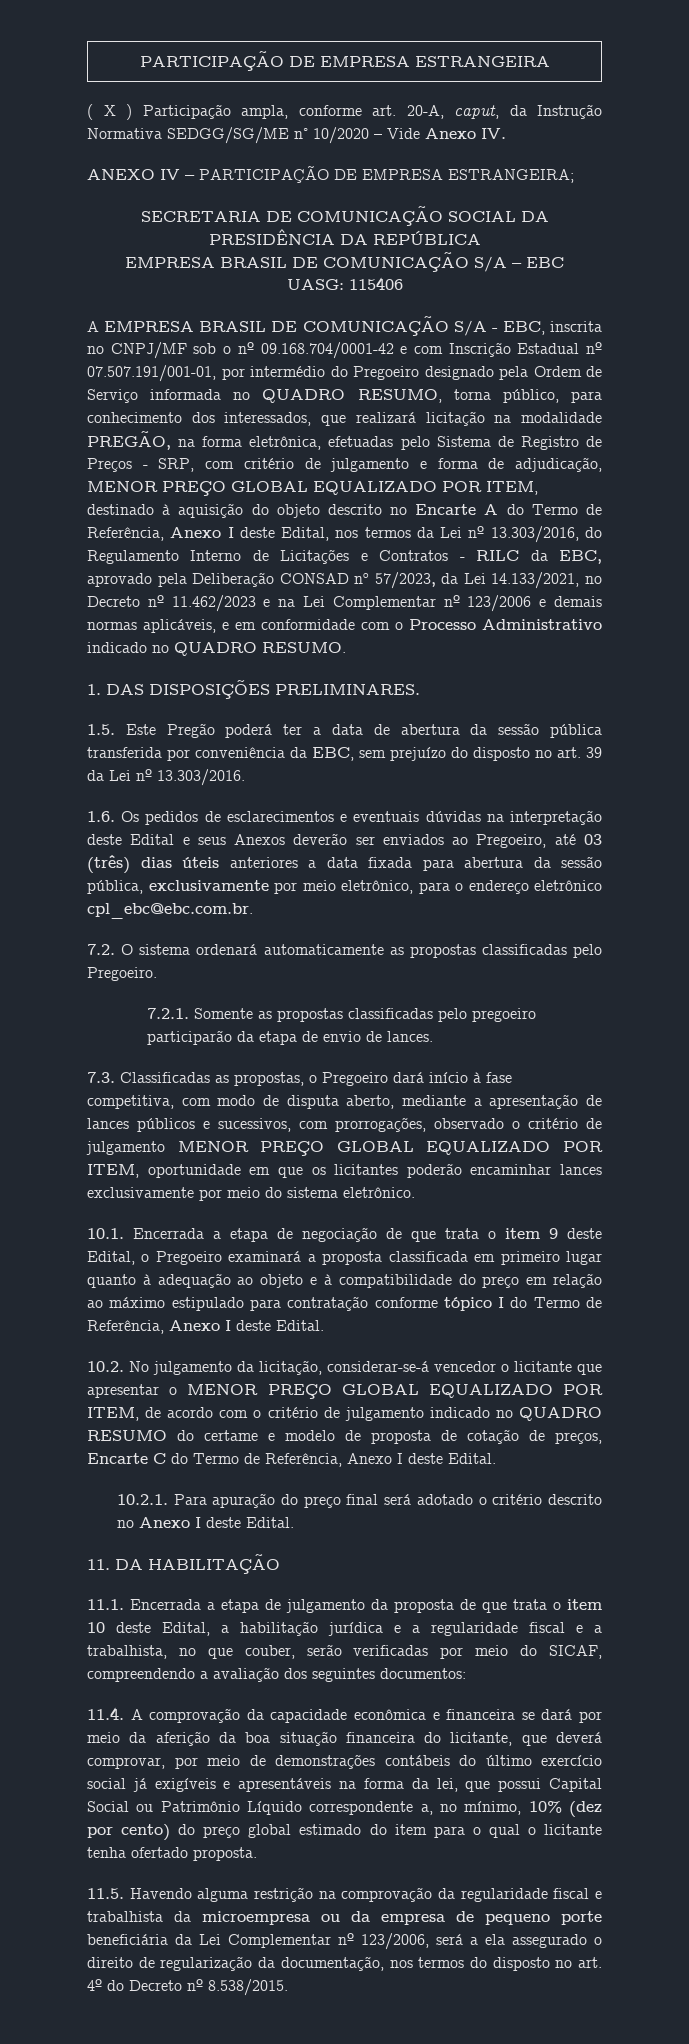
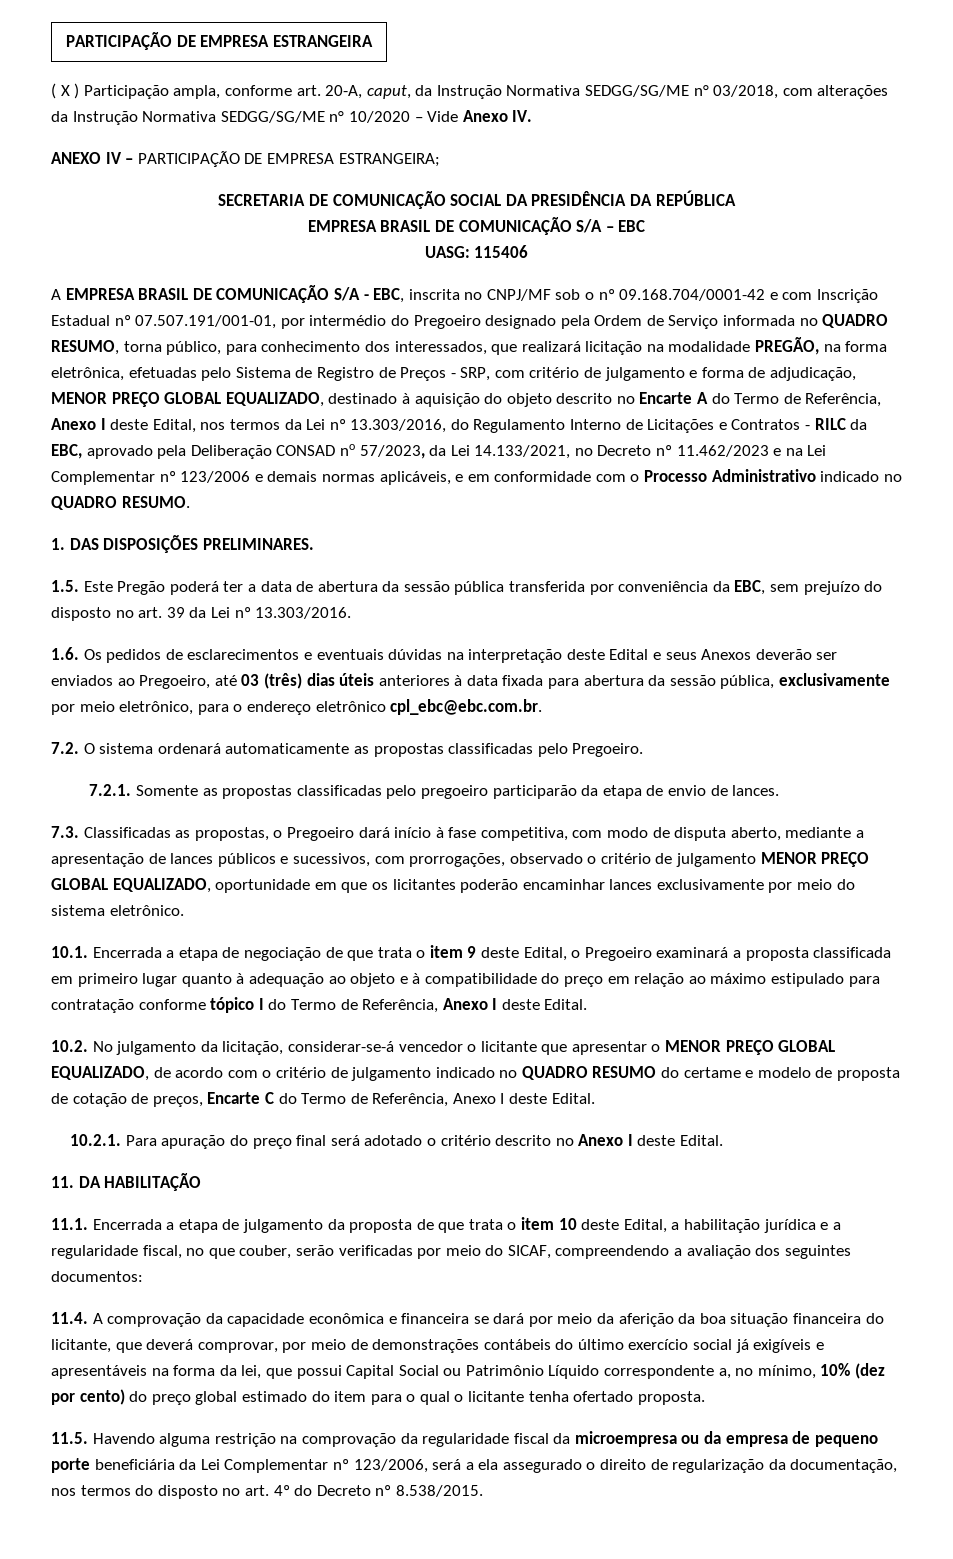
(308, 133) none -> [713,85,889,99] [51,111,345,125] 03/2018, com alterações da Instrução Normativa SEDGG/SG/ME n°
[313,481,538,495] EQUALIZADO POR ITEM, -> [225,392,324,407] EQUALIZADO,
[308,860,316,868] a -> [454,675,463,686] à
[426,1141,603,1155] [87,1164,139,1178] EQUALIZADO POR ITEM, -> [112,878,211,893] EQUALIZADO,
[428,1384,603,1398] [87,1407,139,1421] EQUALIZADO POR ITEM, -> [51,1066,149,1081] EQUALIZADO,
[529,1622,602,1633] [87,1645,167,1659] fiscal e a trabalhista, -> [142,1245,182,1259] fiscal,
[595,1891,602,1899] [87,1911,163,1922] e trabalhista -> (549, 1438) none

